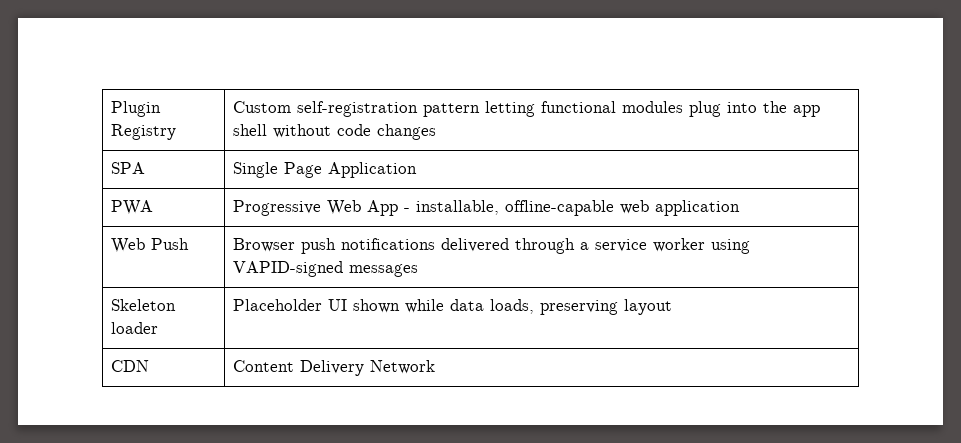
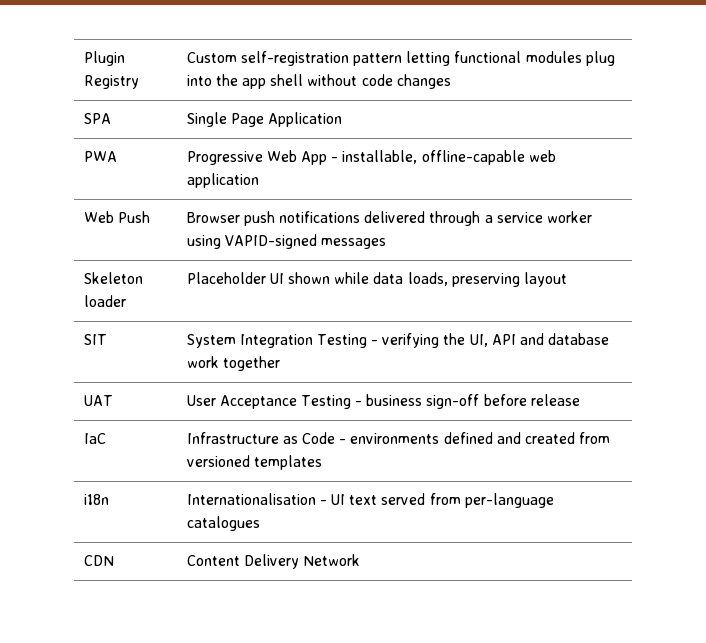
(672, 307) none -> [83,334,107,345] [186,333,610,348] [186,356,280,371] [83,395,113,406] [186,394,580,409] [83,433,106,444] [186,432,611,444] [186,455,322,470] [83,494,109,505] [186,493,554,508] [186,516,260,531] // SIT | System Integration Testing - verifying the UI, API and database work together // UAT | User Acceptance Testing - business sign-off before release // IaC | Infrastructure as Code - environments defined and created from versioned templates // i18n | Internationalisation - UI text served from per-language catalogues

